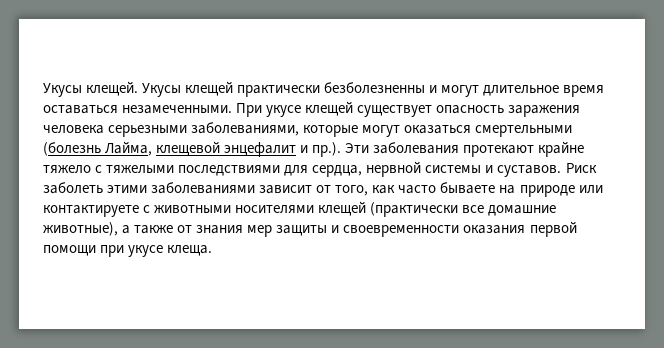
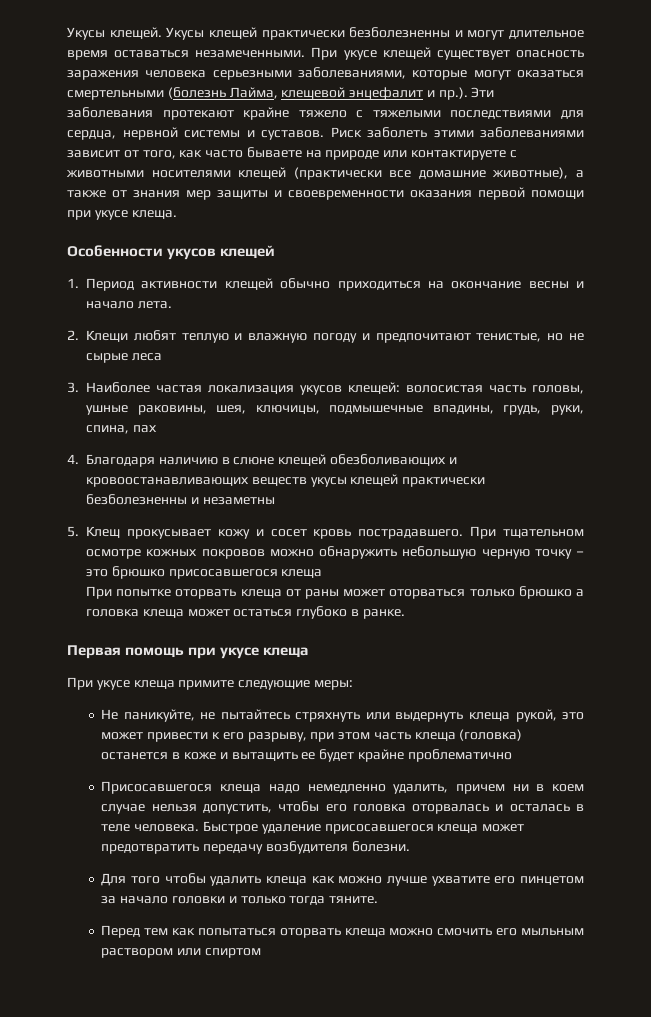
(213, 250) none -> [67,245,276,260] [67,278,584,291] [86,301,172,309] [67,330,584,343] [86,353,162,363] [67,382,584,395] [86,405,584,415] [86,425,157,434] [67,454,457,467] [86,474,486,487] [86,494,275,505] [67,526,584,539] [86,546,584,559] [86,566,323,579] [86,586,584,599] [86,606,405,619] [67,645,309,659] [67,677,353,690] [101,709,584,722] [101,729,523,742] [101,749,512,762] [101,781,584,794] [101,801,584,814] [101,821,525,834] [101,841,410,854] [101,873,584,886] [101,896,379,905] [101,925,584,938] [101,948,262,958] // Особенности укусов клещей // 1. Период активности клещей обычно приходиться на окончание весны и начало лета. // 2. Клещи любят теплую и влажную погоду и предпочитают тенистые, но не сырые леса // 3. Наиболее частая локализация укусов клещей: волосистая часть головы, ушные раковины, шея, ключицы, подмышечные впадины, грудь, руки, спина, пах // 4. Благодаря наличию в слюне клещей обезболивающих и кровоостанавливающих веществ укусы клещей практически безболезненны и незаметны // 5. Клещ прокусывает кожу и сосет кровь пострадавшего. При тщательном осмотре кожных покровов можно обнаружить небольшую черную точку – это брюшко присосавшегося клеща // При попытке оторвать клеща от раны может оторваться только брюшко а головка клеща может остаться глубоко в ранке. // Первая помощь при укусе клеща // При укусе клеща примите следующие меры: // Не паникуйте, не пытайтесь стряхнуть или выдернуть клеща рукой, это может привести к его разрыву, при этом часть клеща (головка) останется в коже и вытащить ее будет крайне проблематично // Присосавшегося клеща надо немедленно удалить, причем ни в коем случае нельзя допустить, чтобы его головка оторвалась и осталась в теле человека. Быстрое удаление присосавшегося клеща может предотвратить передачу возбудителя болезни. // Для того чтобы удалить клеща как можно лучше ухватите его пинцетом за начало головки и только тогда тяните. // Перед тем как попытаться оторвать клеща можно смочить его мыльным раствором или спиртом

